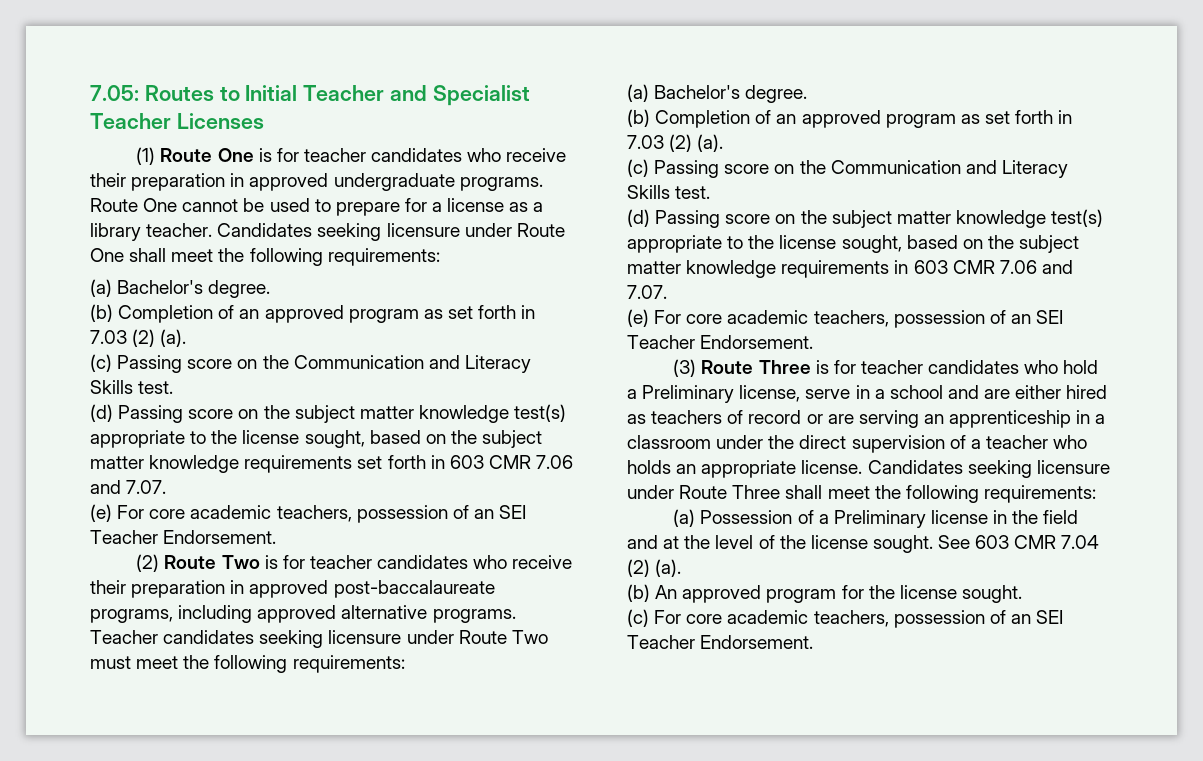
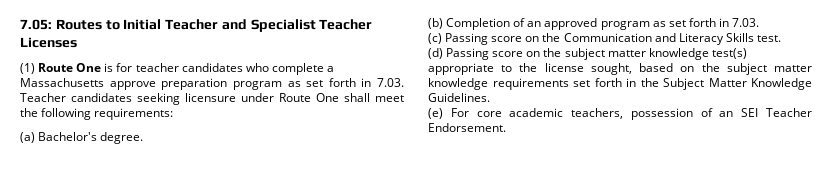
[506,148,567,162] [90,173,543,191] [90,198,544,216] [90,223,313,241] receive their preparation in approved undergraduate programs. Route One cannot be used to prepare for a license as a library teacher. Candidates -> [271,63,334,75] [20,78,404,90] [20,93,132,102] complete a Massachusetts approve preparation program as set forth in 7.03. Teacher candidates
[90,329,187,347] 7.03 (2) (a). -> [732,18,760,27] 7.03.
[449,455,574,469] [90,480,167,494] 603 CMR 7.06 and 7.07. -> [640,78,812,90] [428,93,490,102] the Subject Matter Knowledge Guidelines.
[136,554,573,572] [90,580,495,598] [90,605,516,623] [90,630,548,648] [90,655,405,673] [627,84,808,103] [627,109,1073,128] [627,134,724,152] [627,159,1068,178] [627,185,711,199] [627,209,1104,228] [627,235,1080,253] [627,260,1073,278] [627,285,667,299] [627,309,1064,328] [627,335,814,349] [673,359,1099,377] [627,385,1108,403] [627,410,1106,428] [627,435,1088,453] [627,460,1110,478] [627,485,1096,503] [673,509,1079,528] [627,535,1100,553] [627,559,682,577] [627,584,1022,603] [627,609,1064,628] [627,635,814,649] // (2) Route Two is for teacher candidates who receive their preparation in approved post-baccalaureate programs, including approved alternative programs. Teacher candidates seeking licensure under Route Two must meet the following requirements: // (a) Bachelor's degree. // (b) Completion of an approved program as set forth in 7.03 (2) (a). // (c) Passing score on the Communication and Literacy Skills test. // (d) Passing score on the subject matter knowledge test(s) appropriate to the license sought, based on the subject matter knowledge requirements in 603 CMR 7.06 and 7.07. // (e) For core academic teachers, possession of an SEI Teacher Endorsement. // (3) Route Three is for teacher candidates who hold a Preliminary license, serve in a school and are either hired as teachers of record or are serving an apprenticeship in a classroom under the direct supervision of a teacher who holds an appropriate license. Candidates seeking licensure under Route Three shall meet the following requirements: // (a) Possession of a Preliminary license in the field and at the level of the license sought. See 603 CMR 7.04 (2) (a). // (b) An approved program for the license sought. // (c) For core academic teachers, possession of an SEI Teacher Endorsement. -> (506, 127) none

